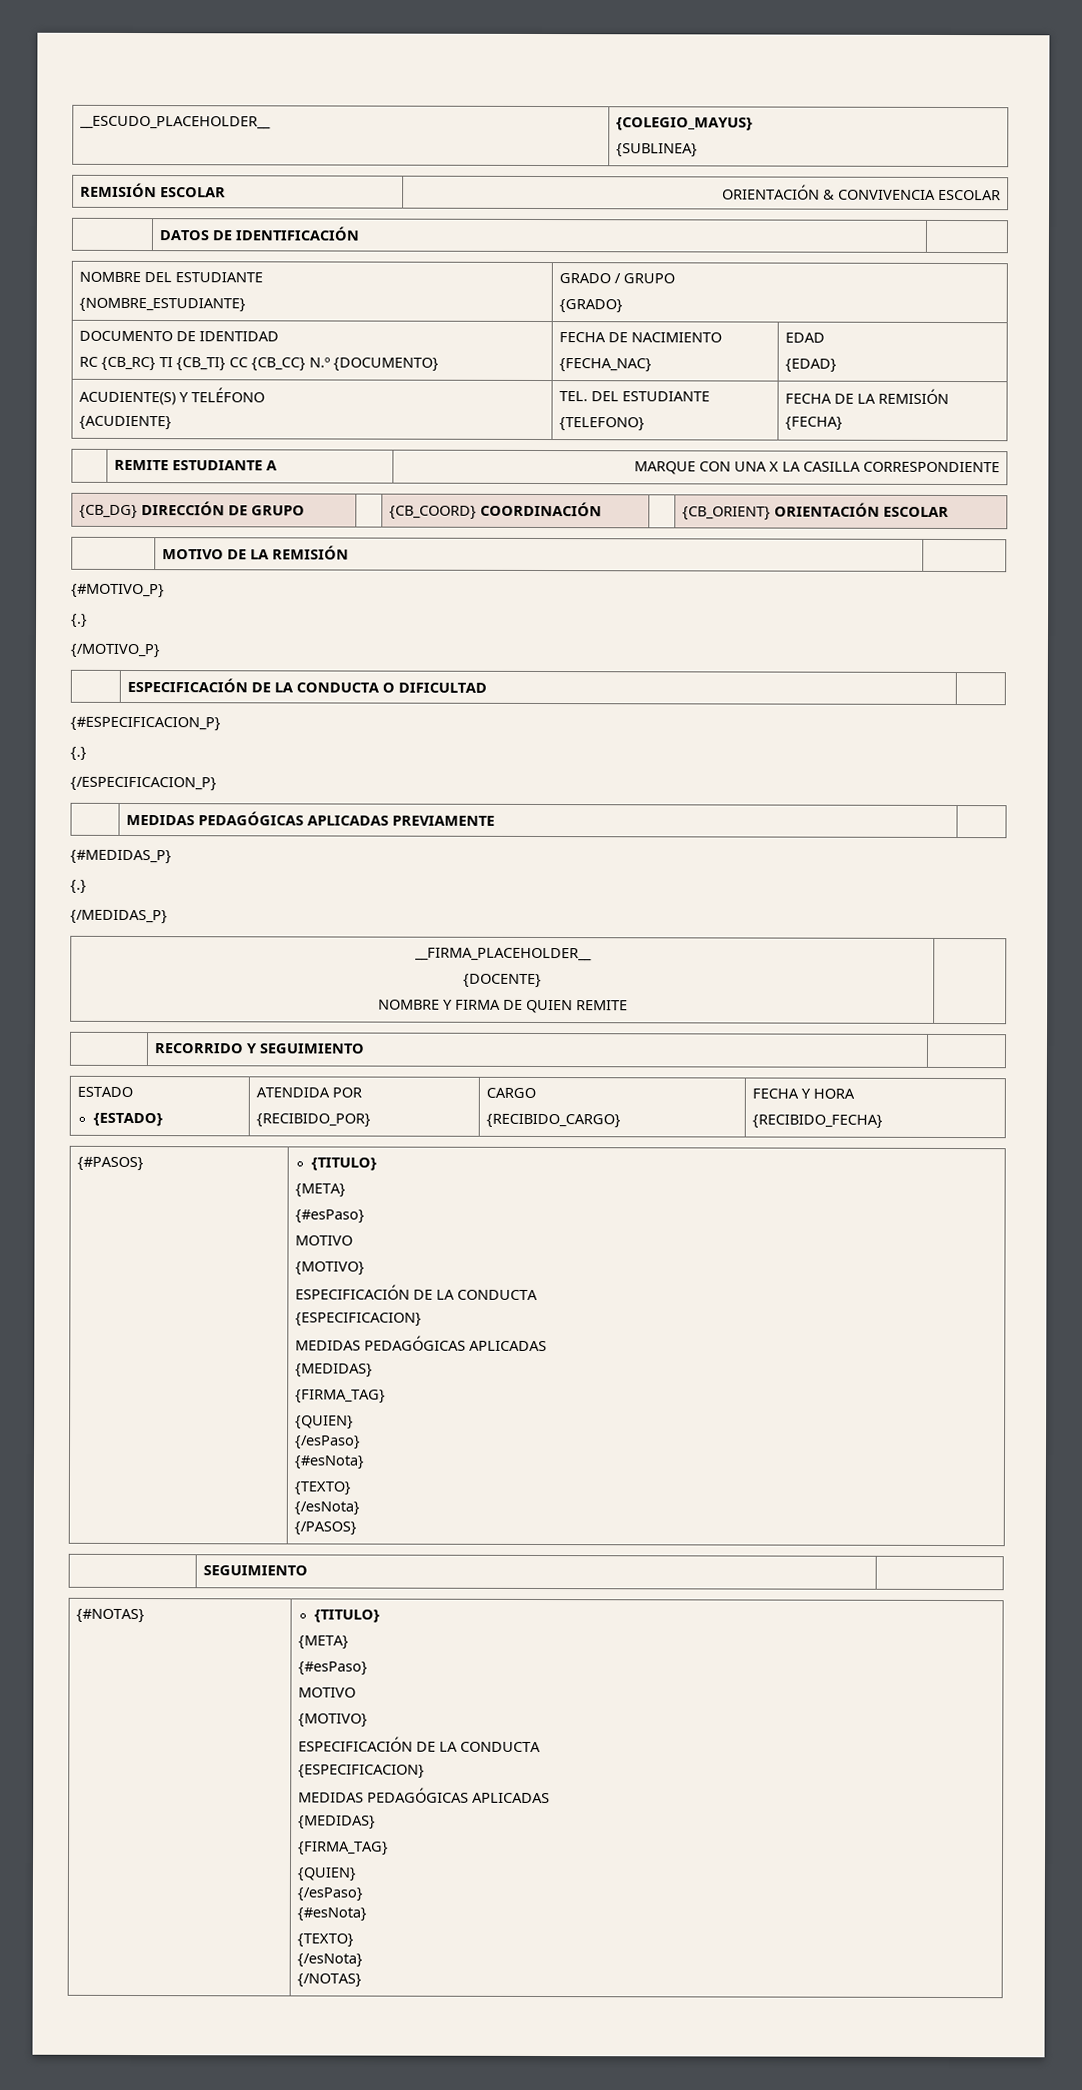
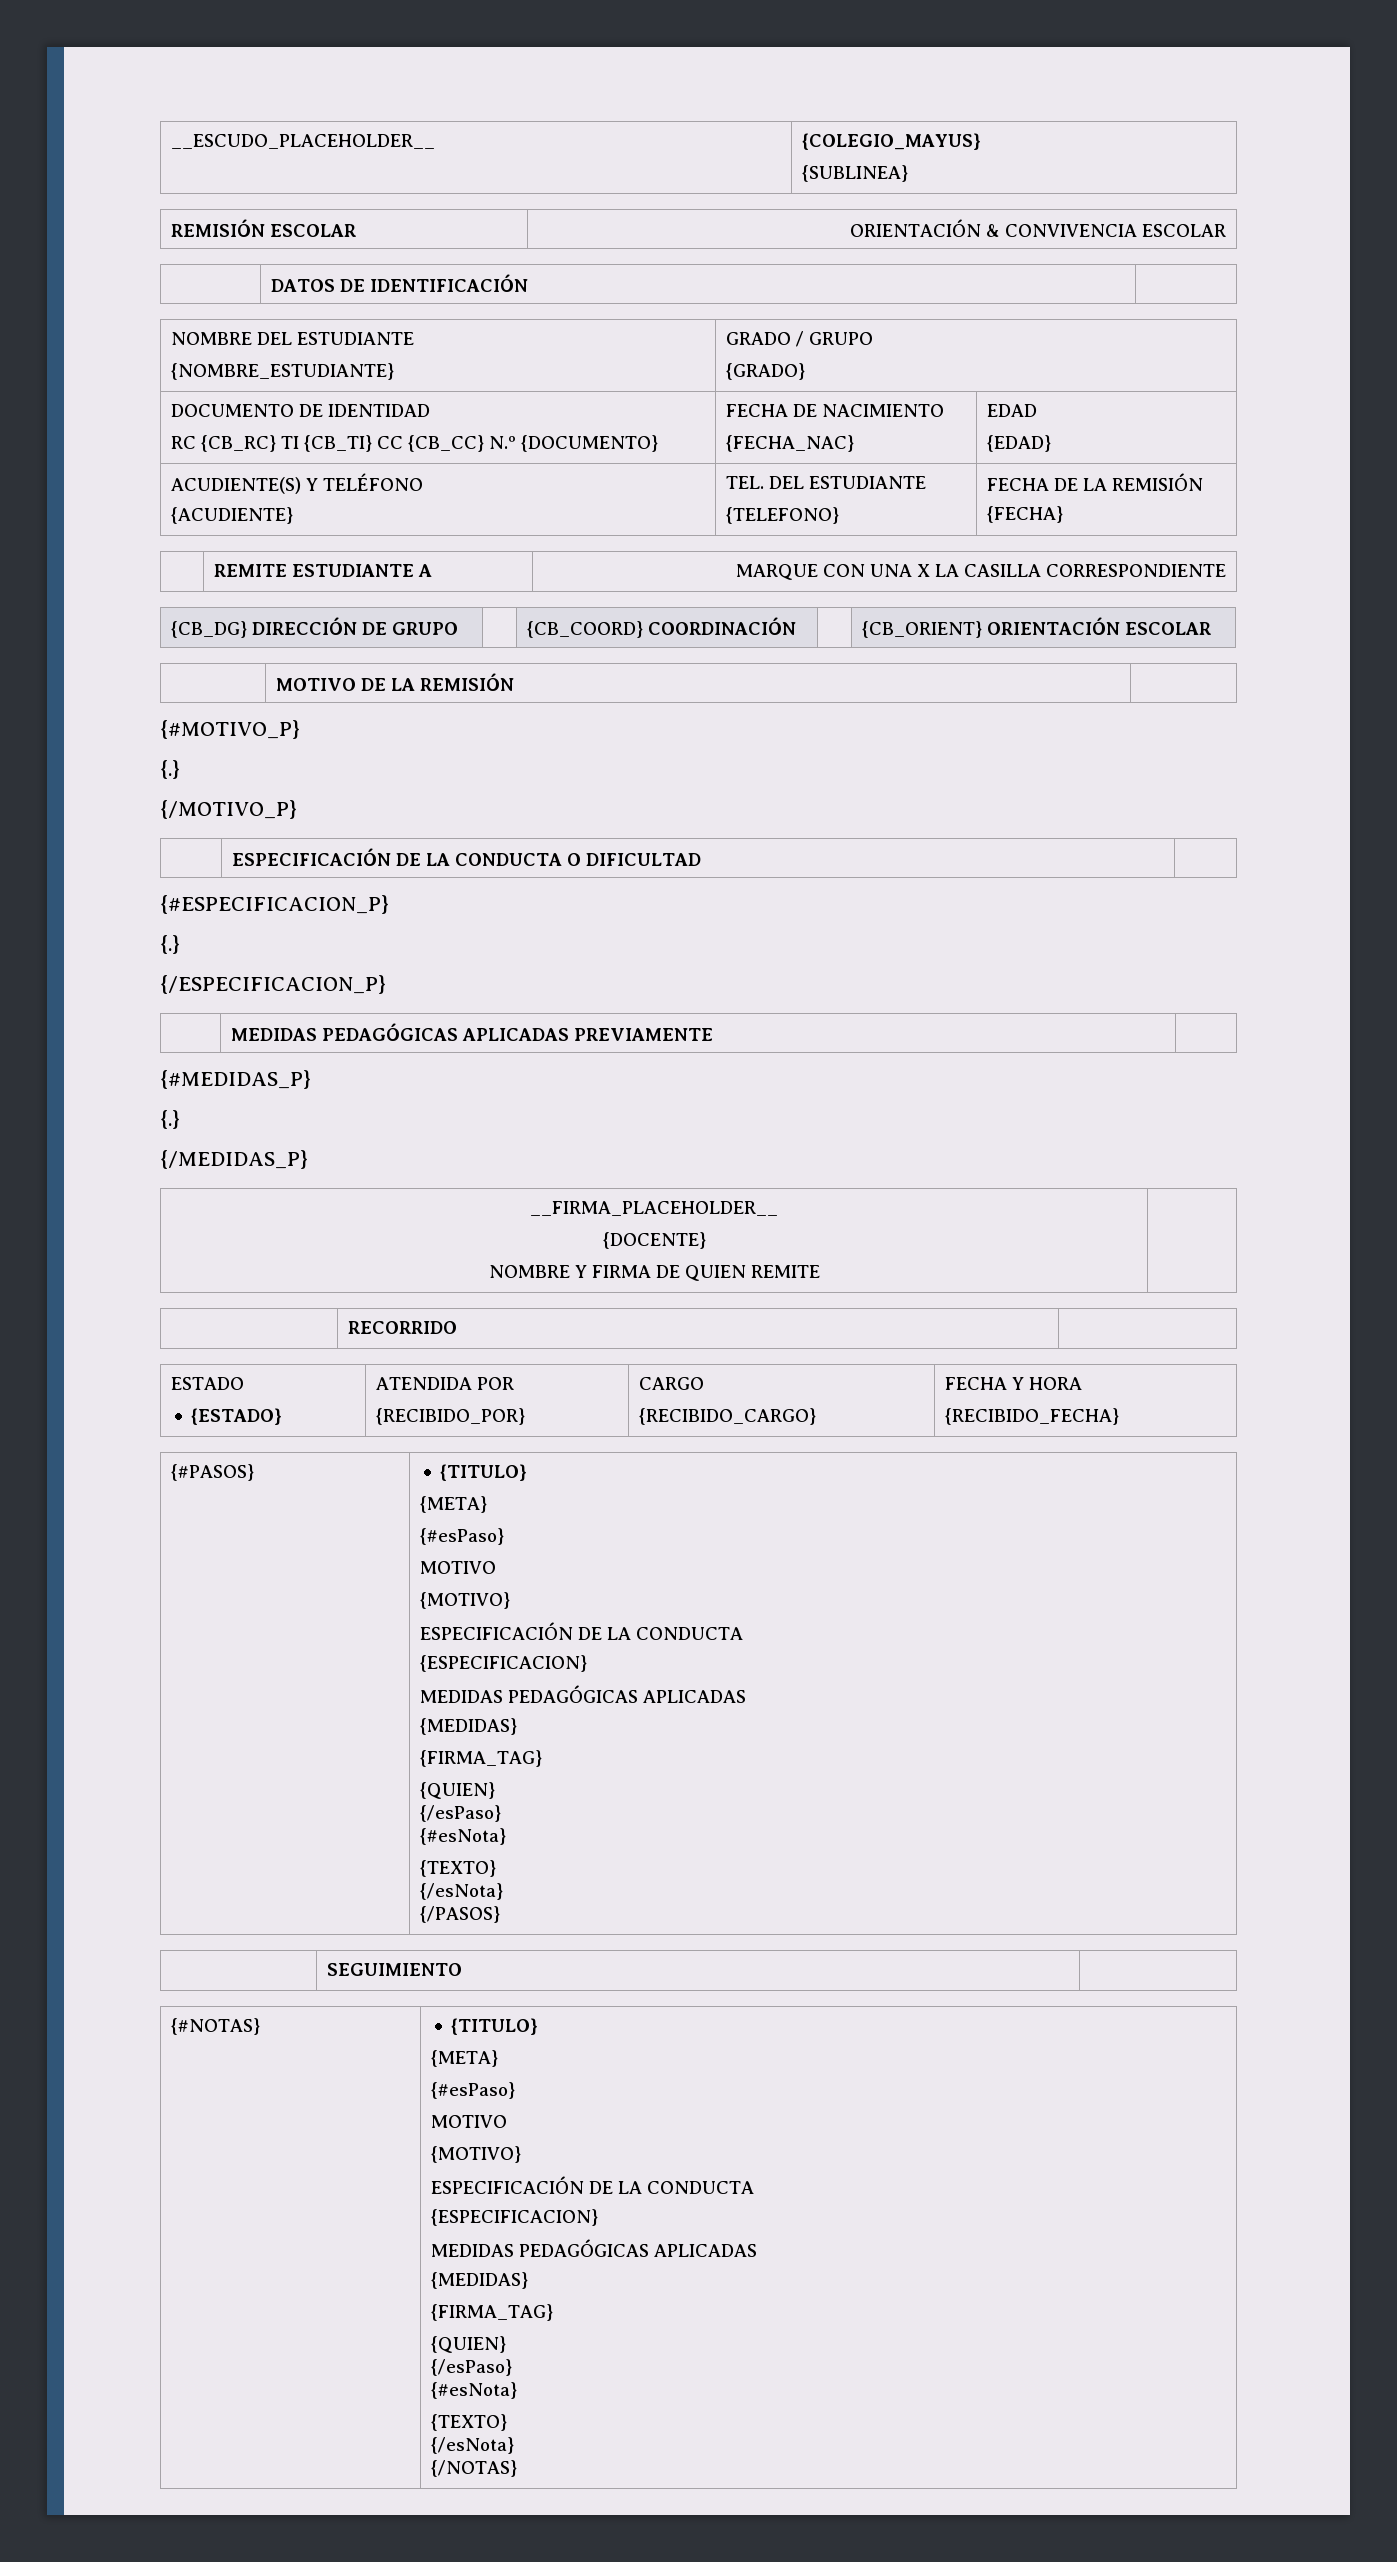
[245,1043,365,1054] Y SEGUIMIENTO -> (458, 1327) none

